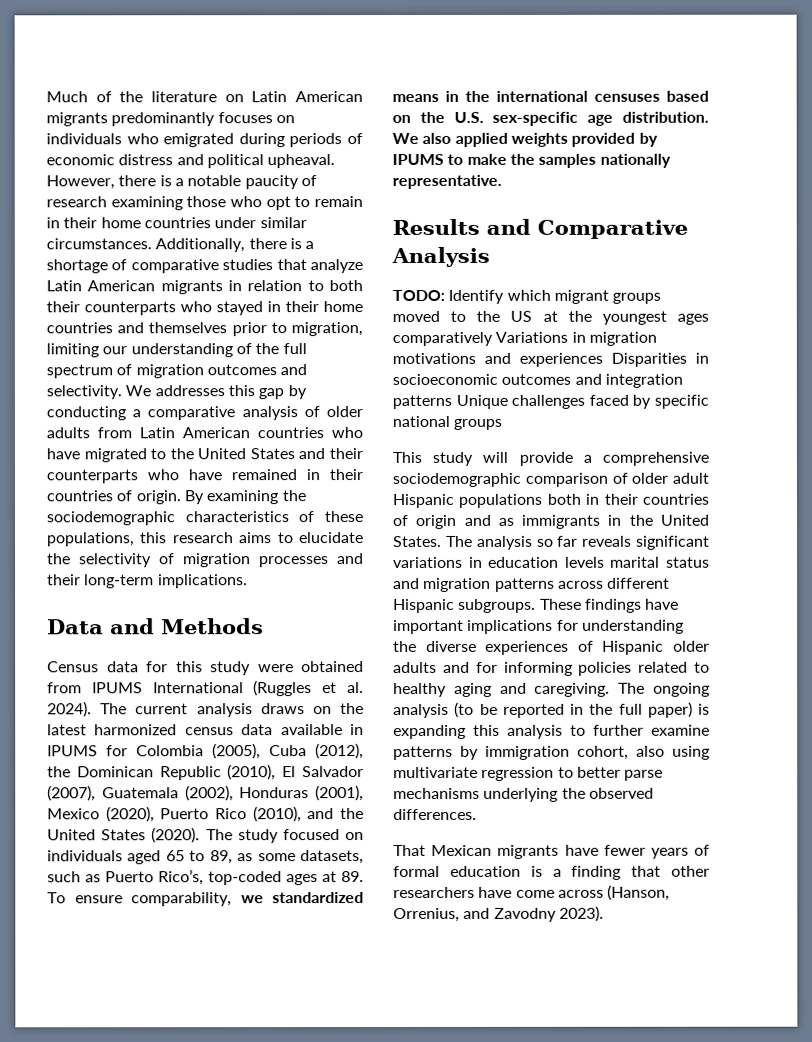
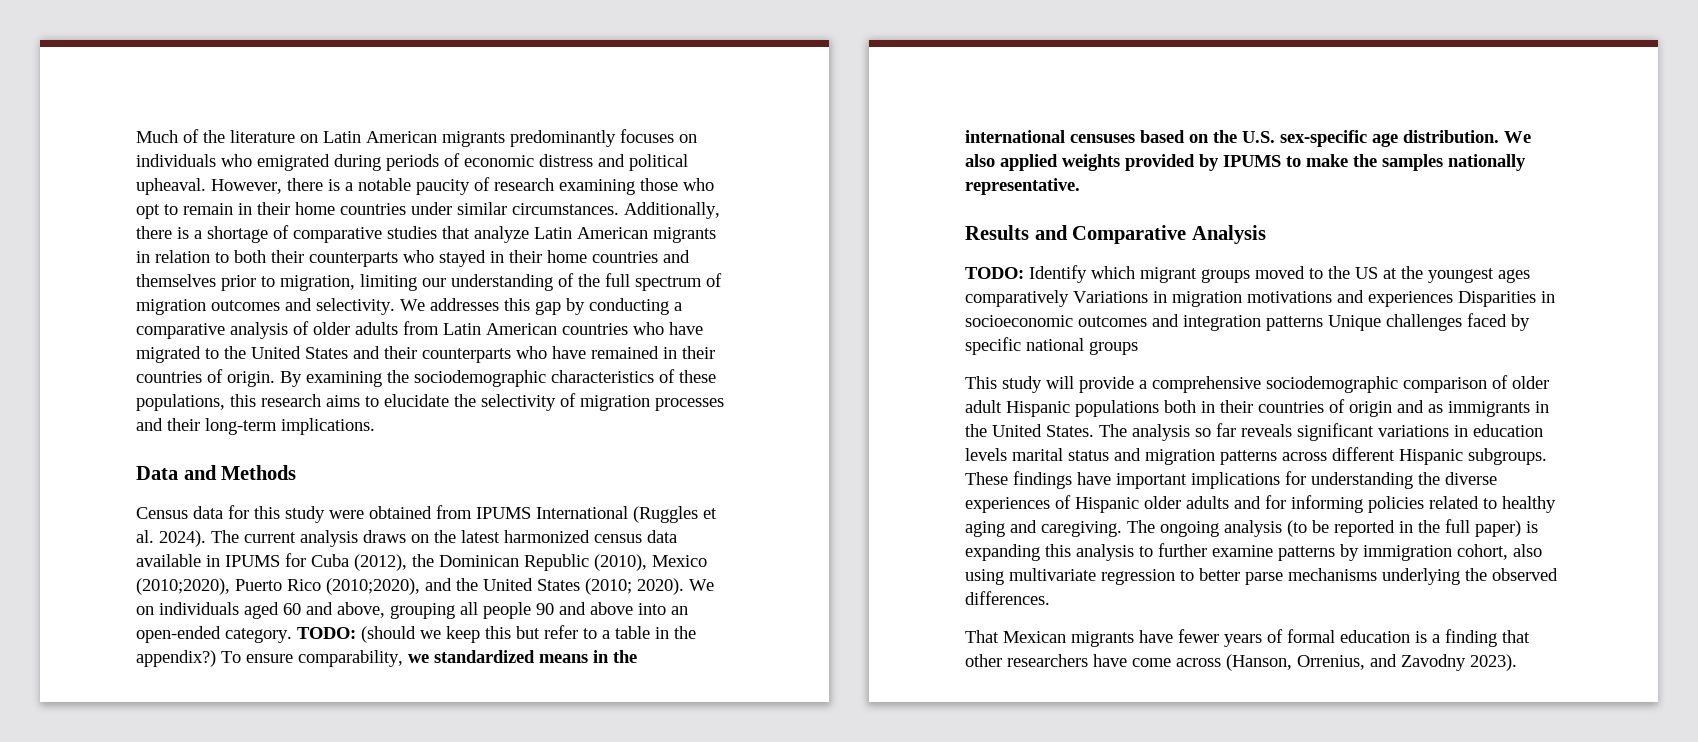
[136,743,261,760] Colombia (2005), -> (306, 560) none
[282,766,365,778] [47,785,364,802] [47,806,155,823] El Salvador (2007), Guatemala (2002), Honduras (2001), Mexico (2020), -> [652,555,707,567] [136,578,230,595] Mexico (2010;2020),
[252,806,302,823] (2010), -> [326,578,420,595] (2010;2020),
[151,827,364,844] [47,850,364,865] [47,869,364,886] (2020). The study focused on individuals aged 65 to 89, as some datasets, such as Puerto Rico’s, top-coded ages at 89. -> [585,578,714,595] [136,602,688,619] [136,625,696,643] [136,650,216,667] (2010; 2020). We on individuals aged 60 and above, grouping all people 90 and above into an open-ended category. TODO: (should we keep this but refer to a table in the appendix?)

